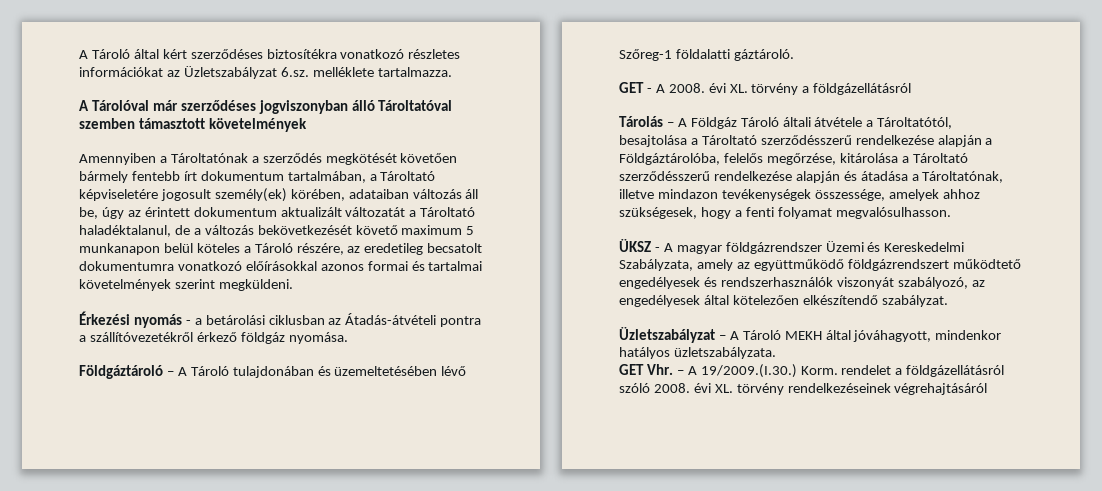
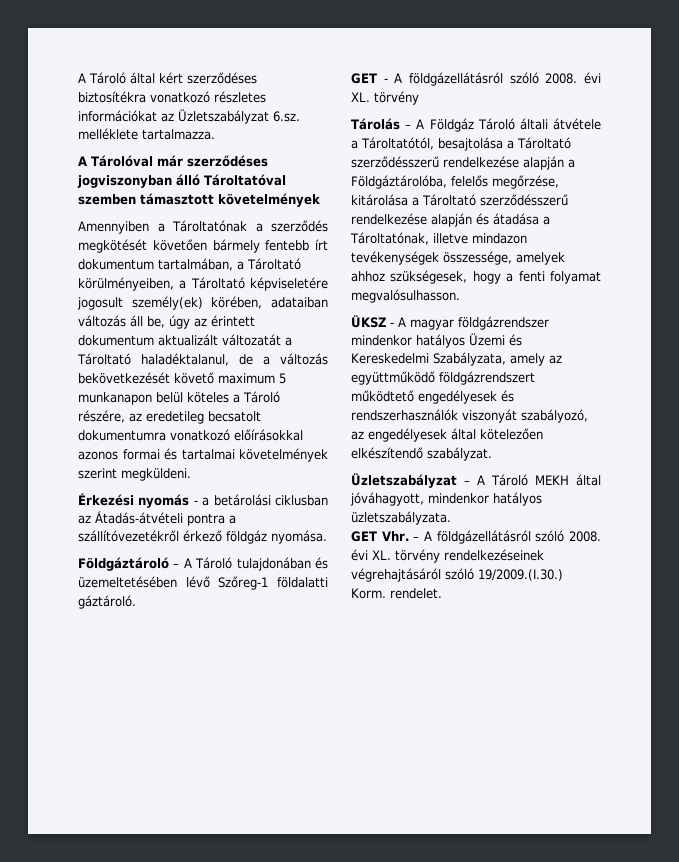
(436, 176) none -> [78,277,245,291] körülményeiben, a Tároltató
[668,83,912,95] 2008. évi XL. törvény a földgázellátásról -> [409,72,601,86] [351,91,419,105] földgázellátásról szóló 2008. évi XL. törvény
(822, 248) none -> [351,334,465,348] mindenkor hatályos
[700,364,903,378] 19/2009.(I.30.) Korm. rendelet a -> (432, 536) none
(988, 389) none -> [445,568,563,581] [351,588,442,599] szóló 19/2009.(I.30.) Korm. rendelet.

